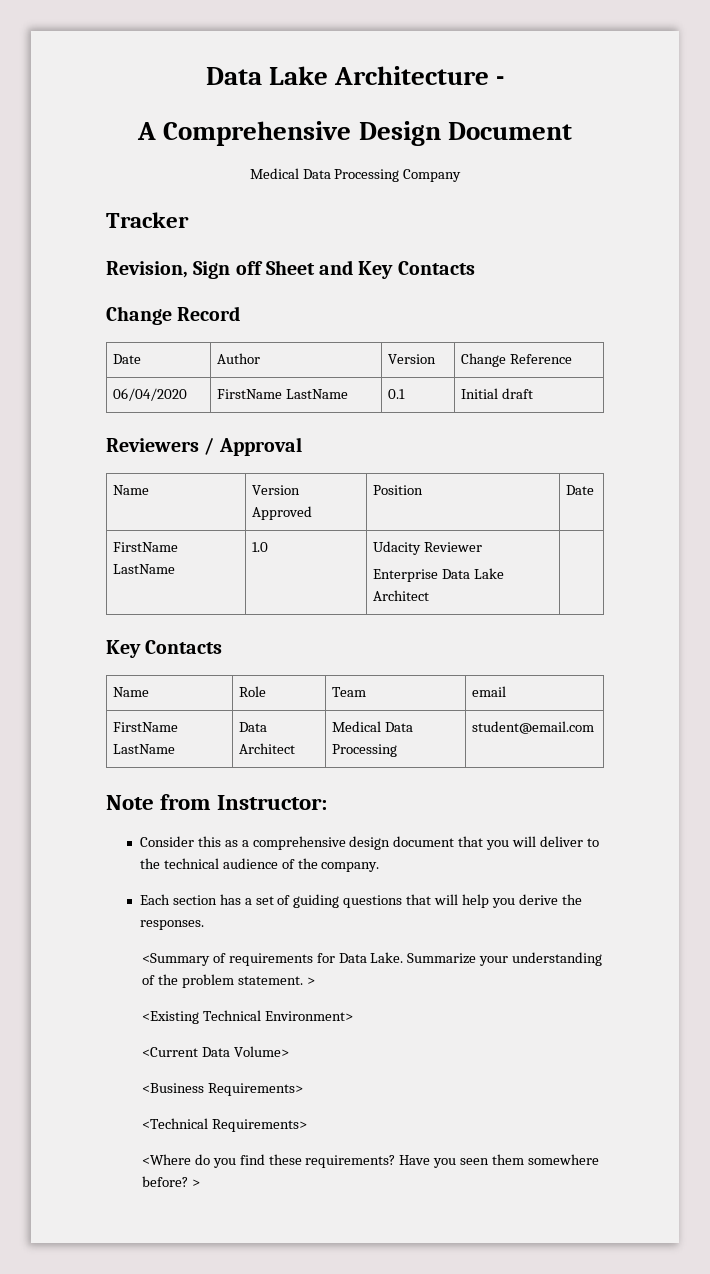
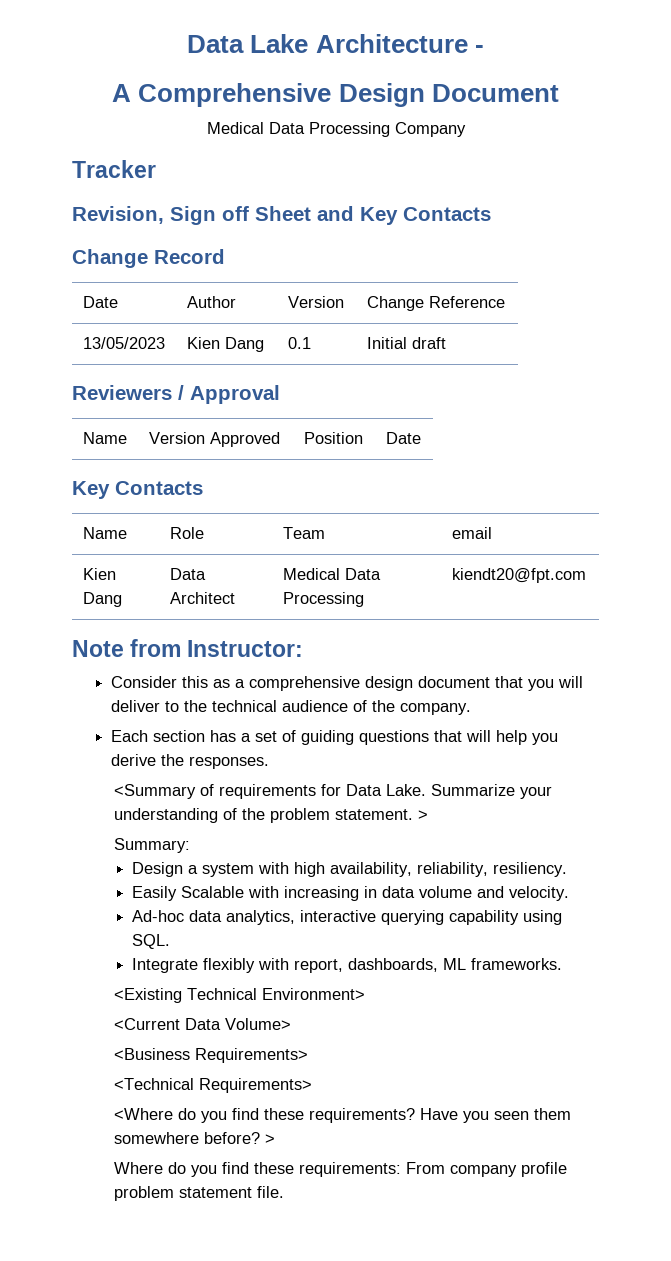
[113,388,188,401] [217,389,349,399] 06/04/2020 | FirstName LastName -> [82,337,165,349] [186,337,264,352] 13/05/2023 | Kien Dang
[113,542,179,552] [113,564,176,574] [252,542,269,552] [373,541,483,555] [373,568,504,582] [373,590,430,601] // FirstName LastName | 1.0 | Udacity Reviewer // Enterprise Data Lake Architect | -> (421, 438) none
[113,722,179,732] [113,744,176,754] FirstName LastName -> [82,568,116,580] [82,592,122,607] Kien Dang
[472,721,595,734] student@email.com -> [451,568,586,583] kiendt20@fpt.com
(315, 981) none -> [113,838,190,853] [131,862,567,877] [131,886,569,901] [131,910,562,925] [131,934,170,949] [131,958,562,973] // Summary: // Design a system with high availability, reliability, resiliency. // Easily Scalable with increasing in data volume and velocity. // Ad-hoc data analytics, interactive querying capability using SQL. // Integrate flexibly with report, dashboards, ML frameworks.
(200, 1183) none -> [113,1162,567,1177] [113,1186,284,1201] // Where do you find these requirements: From company profile problem statement file.

